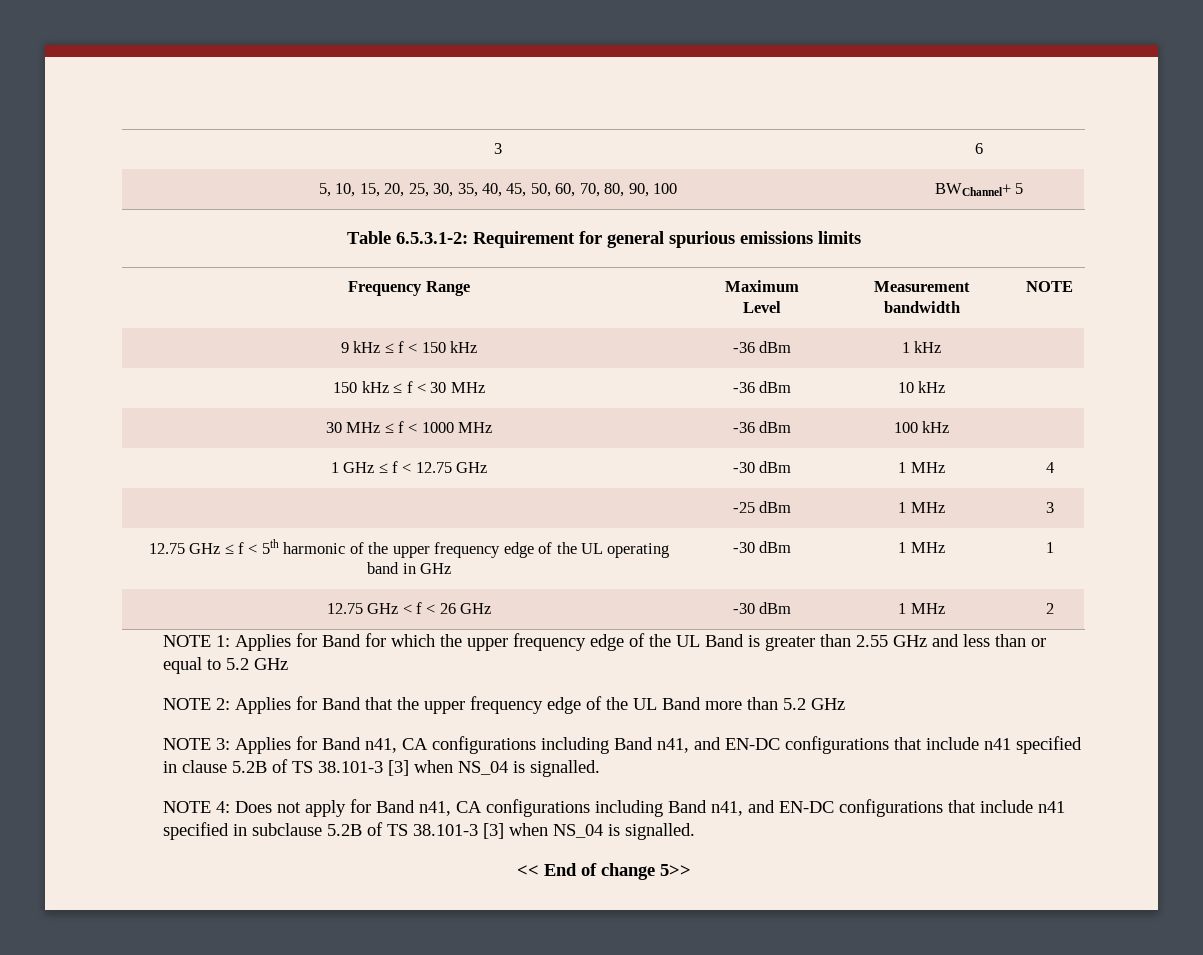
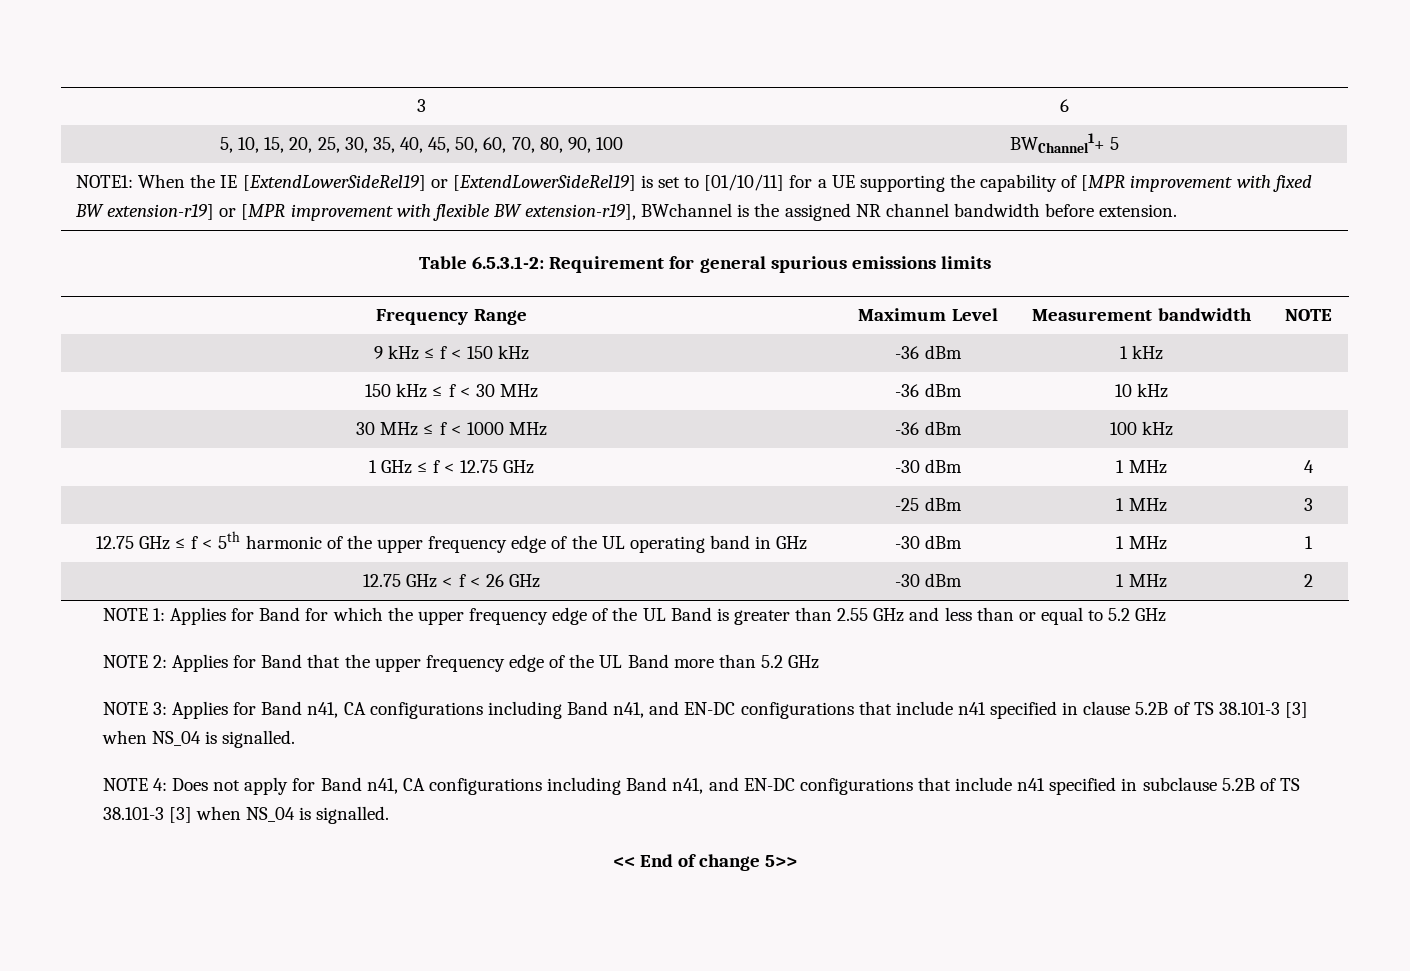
[934,183,1011,196] BWChannel+ -> [1009,133,1105,153] BWChannel1+
(1024, 188) none -> [75,174,1312,192] [74,203,1178,221] // NOTE1: When the IE [ExtendLowerSideRel19] or [ExtendLowerSideRel19] is set to [01/10/11] for a UE supporting the capability of [MPR improvement with fixed BW extension-r19] or [MPR improvement with flexible BW extension-r19], BWchannel is the assigned NR channel bandwidth before extension.

